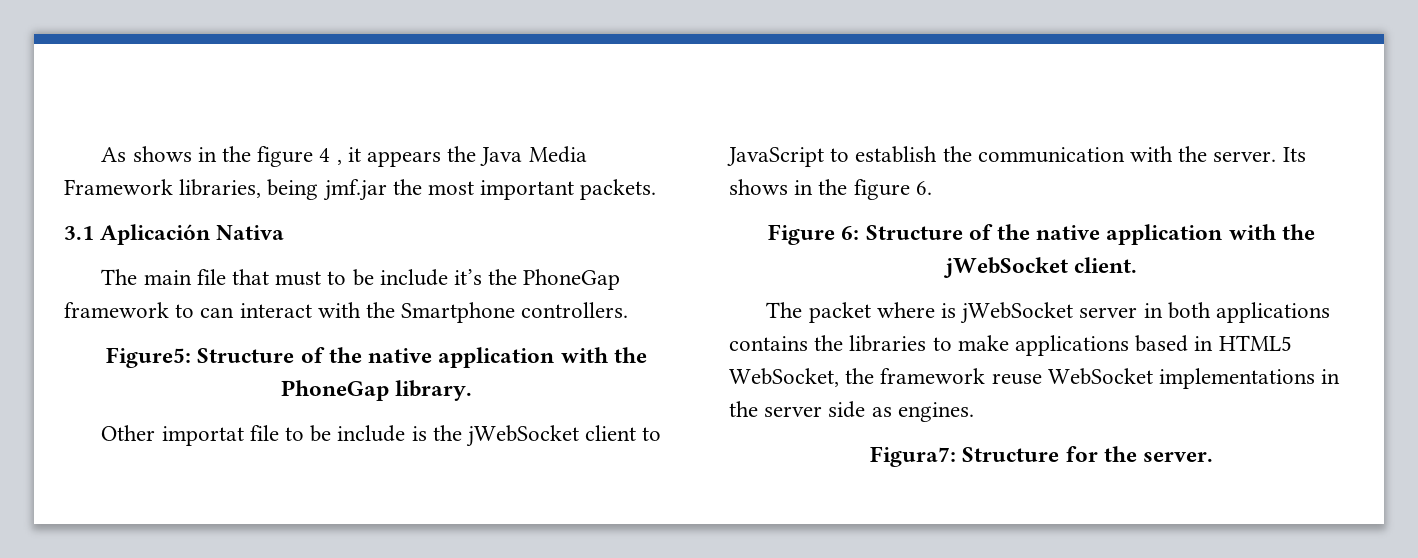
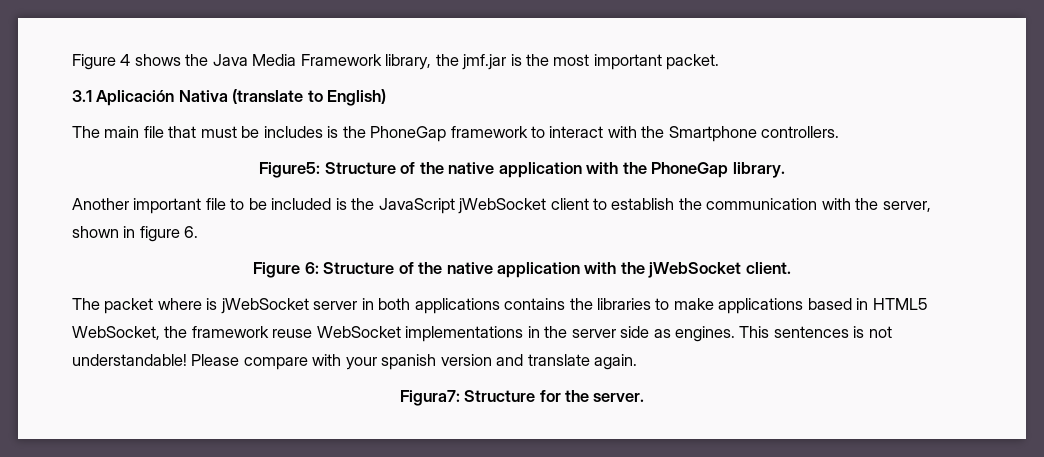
[101,146,587,167] [64,179,387,201] As shows in the figure 4 , it appears the Java Media Framework libraries, being jmf.jar -> [72,54,522,70] Figure 4 shows the Java Media Framework library, the jmf.jar is
[580,179,657,200] packets. -> [666,54,720,70] packet.
(285, 232) none -> [232,89,387,106] (translate to English)
[327,269,483,286] to be include it’s -> [241,126,339,138] be includes is
[200,307,235,318] can -> (546, 132) none
[101,425,244,446] Other importat -> [72,198,202,214] Another important
[337,425,462,442] include is the -> [271,198,455,214] included is the JavaScript
[727,147,850,167] JavaScript to -> (608, 204) none
[1213,147,1306,162] [729,179,848,195] server. Its shows in the -> [882,201,931,212] [72,226,136,238] server, shown in
(974, 412) none -> [739,326,892,338] [72,354,638,370] This sentences is not understandable! Please compare with your spanish version and translate again.

